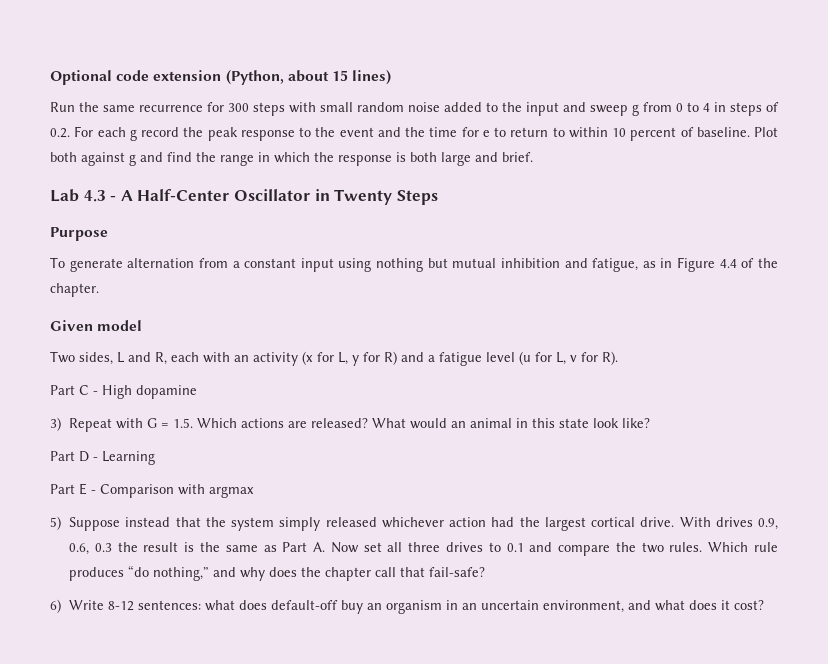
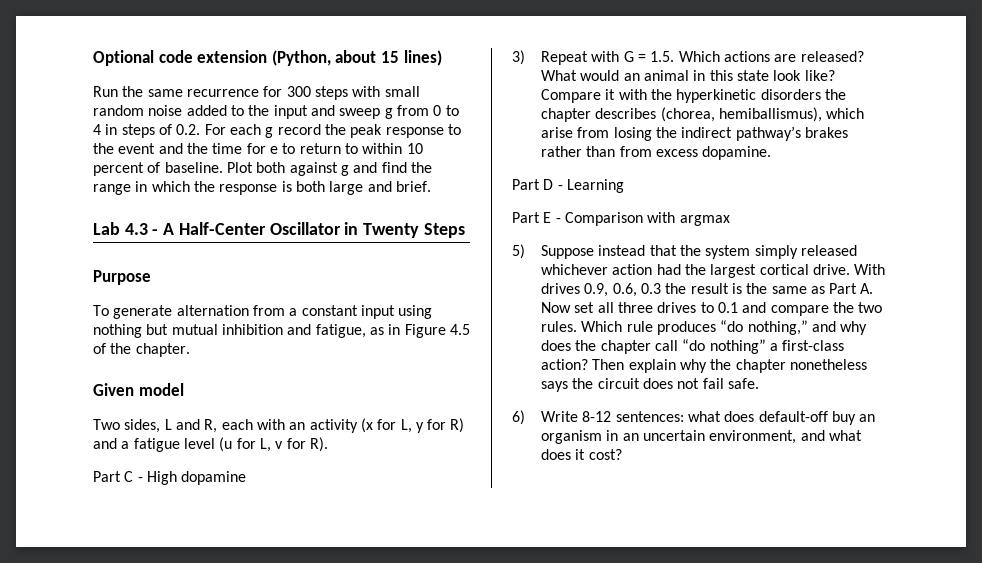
[719,259,737,268] 4.4 -> [449,324,470,335] 4.5
(651, 423) none -> [540,89,846,103] [540,107,865,122] [540,126,848,141] [540,146,772,160] Compare it with the hyperkinetic disorders the chapter describes (chorea, hemiballismus), which arise from losing the indirect pathway’s brakes rather than from excess dopamine.
[400,567,486,577] that fail-safe? -> [682,339,845,354] [540,359,867,373] [540,378,759,392] “do nothing” a first-class action? Then explain why the chapter nonetheless says the circuit does not fail safe.

